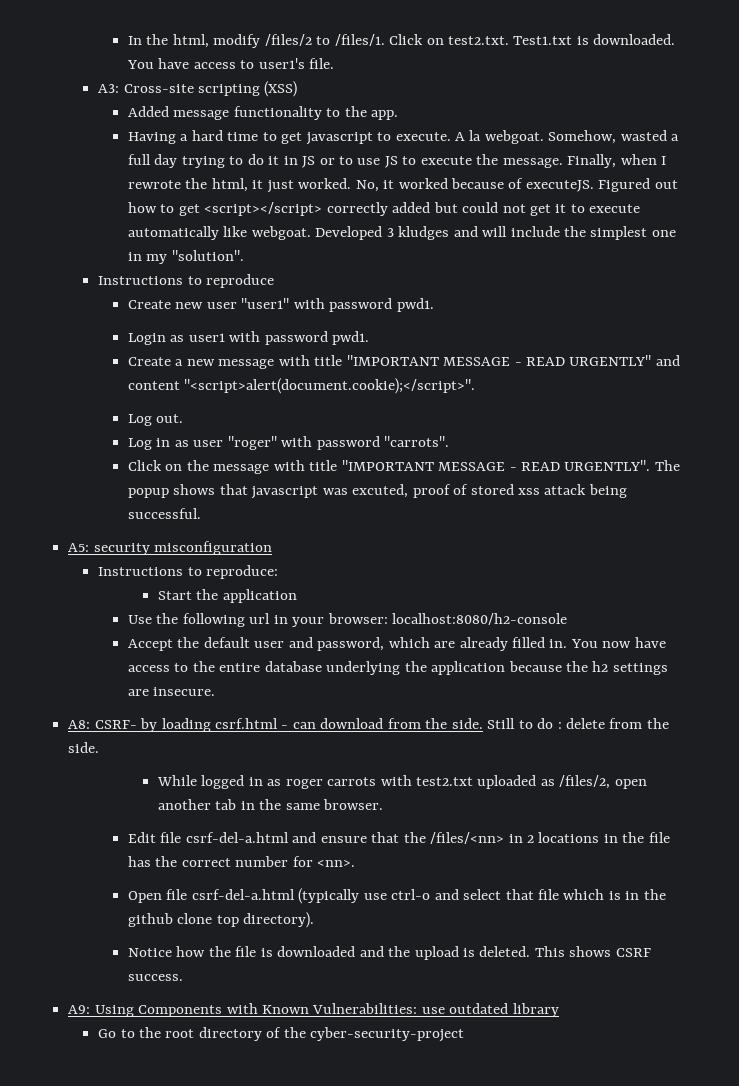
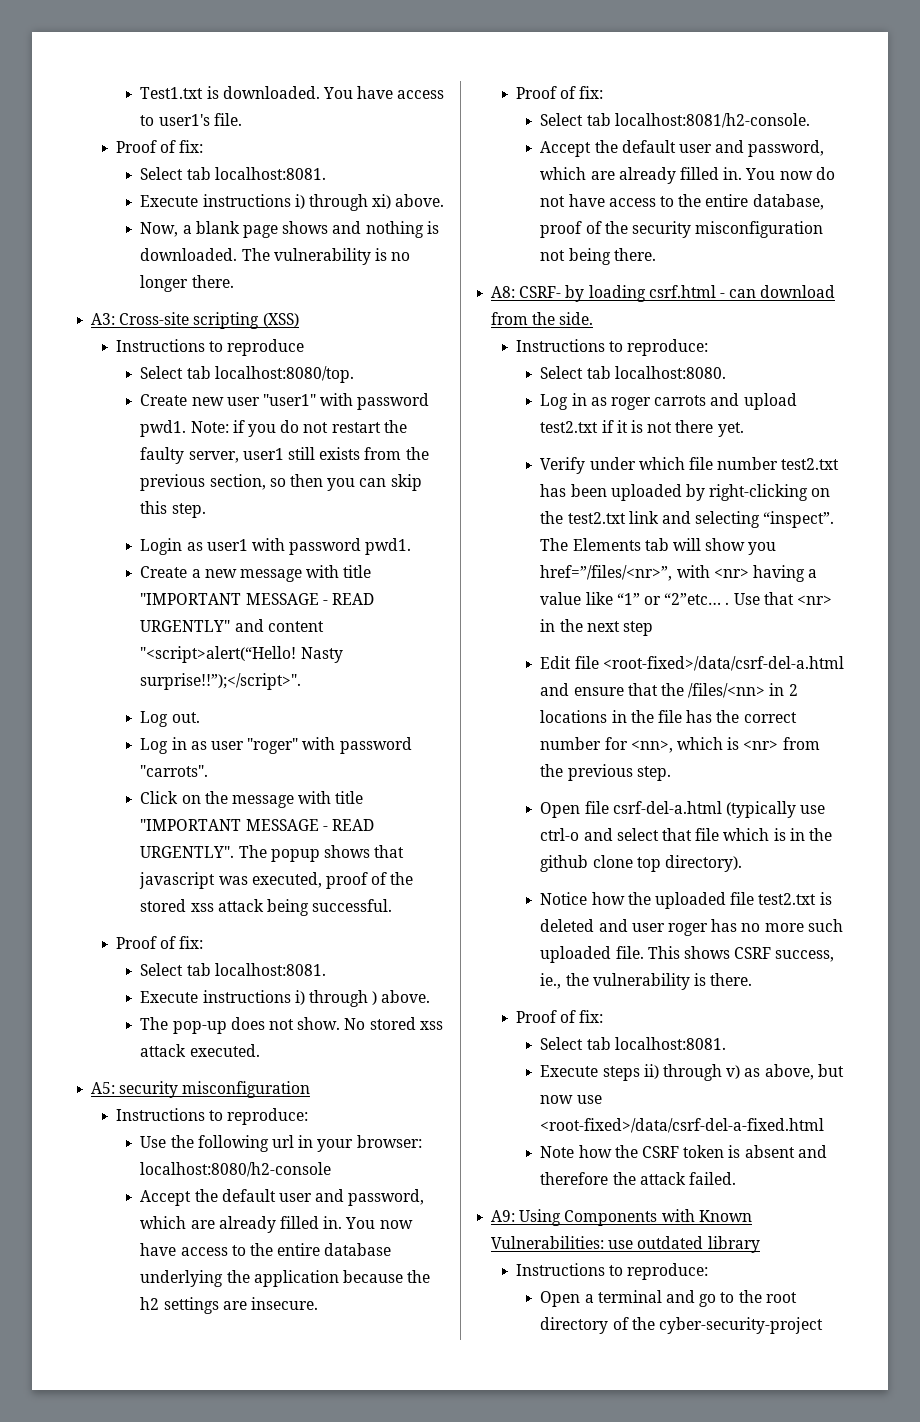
[127,34,510,48] In the html, modify /files/2 to /files/1. Click on test2.txt. -> (140, 93) none
[98,81,298,97] [127,106,399,120] [127,130,680,145] [127,154,667,168] [127,178,678,193] [127,202,641,216] [127,226,676,240] [127,250,244,264] A3: Cross-site scripting (XSS) // Added message functionality to the app. // Having a hard time to get javascript to execute. A la webgoat. Somehow, wasted a full day trying to do it in JS or to use JS to execute the message. Finally, when I rewrote the html, it just worked. No, it worked because of executeJS. Figured out how to get <script></script> correctly added but could not get it to execute automatically like webgoat. Developed 3 kludges and will include the simplest one in my "solution". -> [115,140,204,153] [140,167,326,180] [140,194,445,211] [140,221,439,238] [140,248,411,265] [140,275,234,292] [91,312,299,329] Proof of fix: // Select tab localhost:8081. // Execute instructions i) through xi) above. // Now, a blank page shows and nothing is downloaded. The vulnerability is no longer there. // A3: Cross-site scripting (XSS)
(274, 281) none -> [140,366,354,383] // Select tab localhost:8080/top.
(434, 305) none -> [190,420,407,437] [140,447,429,464] [140,474,422,491] [140,501,206,518] Note: if you do not restart the faulty server, user1 still exists from the previous section, so then you can skip this step.
[184,378,476,394] "<script>alert(document.cookie);</script>". -> [140,646,343,663] [140,673,302,690] "<script>alert(“Hello! Nasty surprise!!”);</script>".
[352,484,469,498] excuted, proof of -> [251,872,414,889] executed, proof of the
(201, 513) none -> [115,936,204,949] [140,963,326,976] [140,990,431,1007] [140,1017,443,1034] [140,1044,260,1057] // Proof of fix: // Select tab localhost:8081. // Execute instructions i) through ) above. // The pop-up does not show. No stored xss attack executed.
[157,589,297,603] // Start the application -> (309, 1116) none
(216, 691) none -> [515,86,604,99] [540,113,810,128] [540,140,825,157] [540,167,835,184] [540,194,824,210] [540,221,824,238] [540,248,656,265] // Proof of fix: // Select tab localhost:8081/h2-console. // Accept the default user and password, which are already filled in. You now do not have access to the entire database, proof of the security misconfiguration not being there.
[487,718,669,729] [68,742,100,753] [156,775,647,789] [157,799,384,810] Still to do : delete from the side. // While logged in as roger carrots with test2.txt uploaded as /files/2, open another tab in the same browser. -> [515,339,709,356] [540,366,726,379] [540,393,797,410] [540,420,744,437] [540,457,840,474] [540,484,831,501] [540,511,835,528] [540,538,777,555] [540,565,818,582] [540,592,832,605] [540,619,653,636] // Instructions to reproduce: // Select tab localhost:8080. // Log in as roger carrots and upload test2.txt if it is not there yet. // Verify under which file number test2.txt has been uploaded by right-clicking on the test2.txt link and selecting “inspect”. The Elements tab will show you href=”/files/<nr>”, with <nr> having a value like “1” or “2”etc… . Use that <nr> in the next step
[185,832,289,843] csrf-del-a.html -> [602,656,844,671] <root-fixed>/data/csrf-del-a.html
[317,859,356,867] <nn>. -> [630,737,820,753] [540,764,671,781] <nn>, which is <nr> from the previous step.
[235,946,651,960] [127,974,183,981] file is downloaded and the upload is deleted. This shows CSRF success. -> [654,892,832,909] [540,919,843,936] [540,946,835,963] [540,973,753,990] [515,1010,604,1023] [540,1037,726,1050] [540,1064,844,1081] [540,1095,602,1104] [540,1118,825,1133] [540,1145,827,1158] [540,1172,736,1185] uploaded file test2.txt is deleted and user roger has no more such uploaded file. This shows CSRF success, ie., the vulnerability is there. // Proof of fix: // Select tab localhost:8081. // Execute steps ii) through v) as above, but now use <root-fixed>/data/csrf-del-a-fixed.html // Note how the CSRF token is absent and therefore the attack failed.
[98,1029,117,1038] Go -> [515,1263,709,1280] [540,1290,717,1307] Instructions to reproduce: // Open a terminal and go

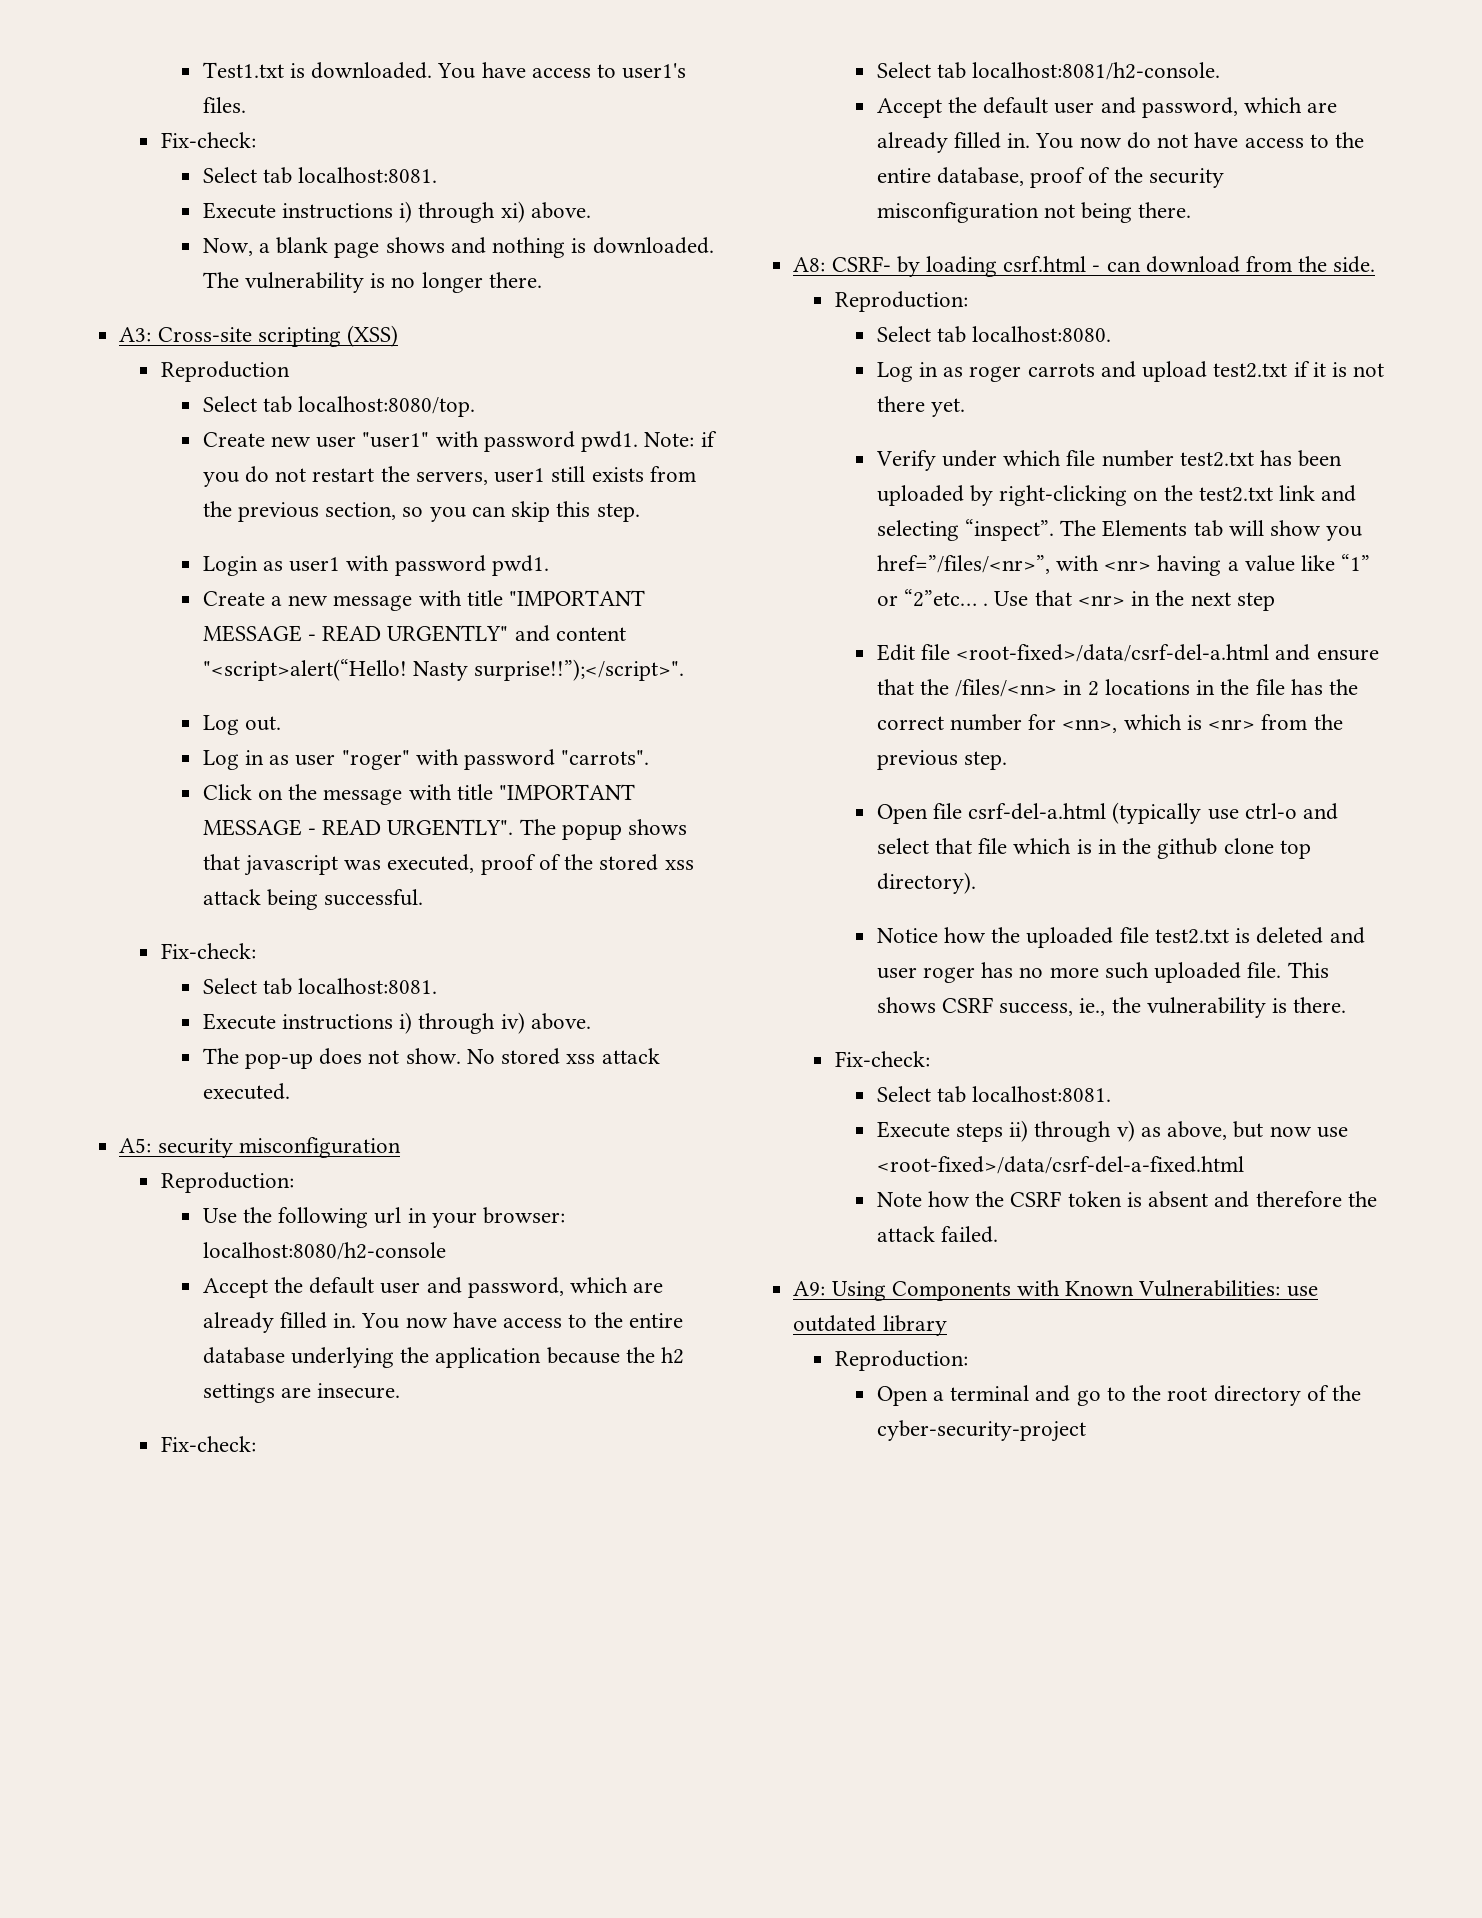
[213,113,242,126] [115,140,204,153] file. // Proof of fix: -> [202,97,246,113] [161,132,257,148] files. // Fix-check:
[115,339,305,356] Instructions to reproduce -> [161,361,291,382] Reproduction
[140,447,239,464] faulty server, -> [415,471,488,485] servers,
[289,474,323,487] then -> (424, 512) none
[115,936,204,949] [140,963,326,976] [140,990,378,1007] Proof of fix: // Select tab localhost:8081. // Execute instructions i) through ) -> [161,943,257,959] [202,978,438,995] [202,1012,525,1034] Fix-check: // Select tab localhost:8081. // Execute instructions i) through iv)
[115,1108,309,1125] Instructions to reproduce: -> [161,1172,295,1193] Reproduction:
[515,86,604,99] Proof of fix: -> [161,1436,257,1452] Fix-check:
[515,339,709,356] Instructions to reproduce: -> [835,291,969,312] Reproduction:
[515,1010,604,1023] Proof of fix: -> [835,1051,931,1067] Fix-check:
[515,1263,709,1280] Instructions to reproduce: -> [835,1350,969,1371] Reproduction:

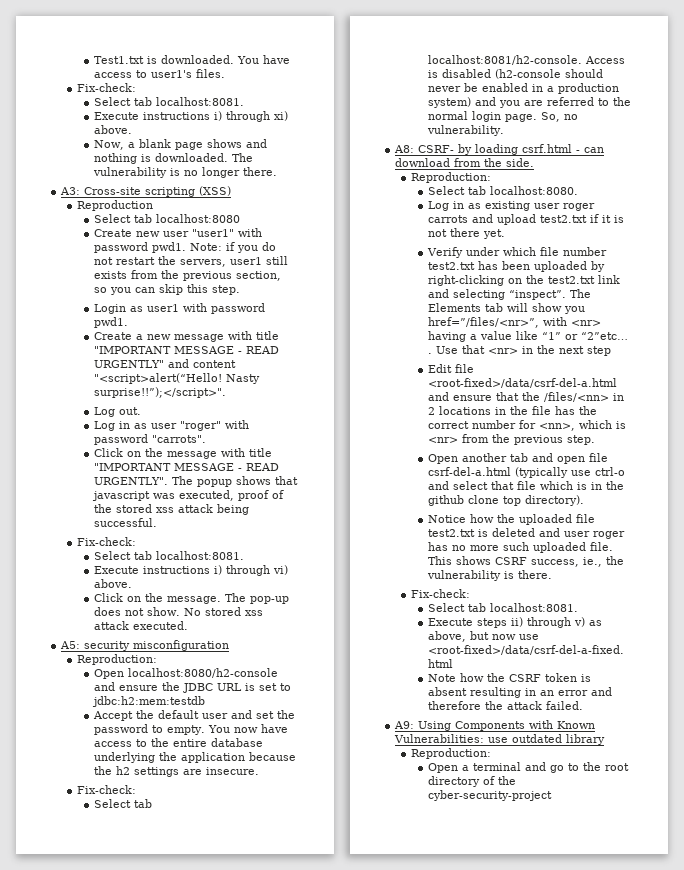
[298,396,476,417] localhost:8080/top. -> [155,214,240,223] localhost:8080
[500,1012,591,1034] iv) above. // -> [272,565,288,575] [93,579,132,588] [93,593,221,604] vi) above. // Click on the message.
[202,1207,566,1228] [202,1242,446,1260] [202,1277,664,1298] [202,1312,357,1333] Use the following url in your browser: localhost:8080/h2-console // Accept the default user and password, which are already filled in. -> [93,668,278,679] [93,682,291,693] [91,696,205,707] [92,710,295,721] [93,724,205,735] Open localhost:8080/h2-console and ensure the JDBC URL is set to jdbc:h2:mem:testdb // Accept the default user and set the password to empty.
[876,97,1338,118] [876,132,1364,153] [876,167,1224,188] [876,202,1192,223] // Accept the default user and password, which are already filled in. You now do not have access to the entire database, proof of the security misconfiguration not being there. -> [584,56,625,64] [427,69,603,79] [427,83,619,94] [427,97,631,108] [427,111,578,122] [426,125,504,136] Access is disabled (h2-console should never be enabled in a production system) and you are referred to the normal login page. So, no vulnerability.
(964, 372) none -> [484,201,560,211] existing user
(928, 814) none -> [461,453,585,464] another tab and open
(1209, 1199) none -> [469,687,588,698] resulting in an error

